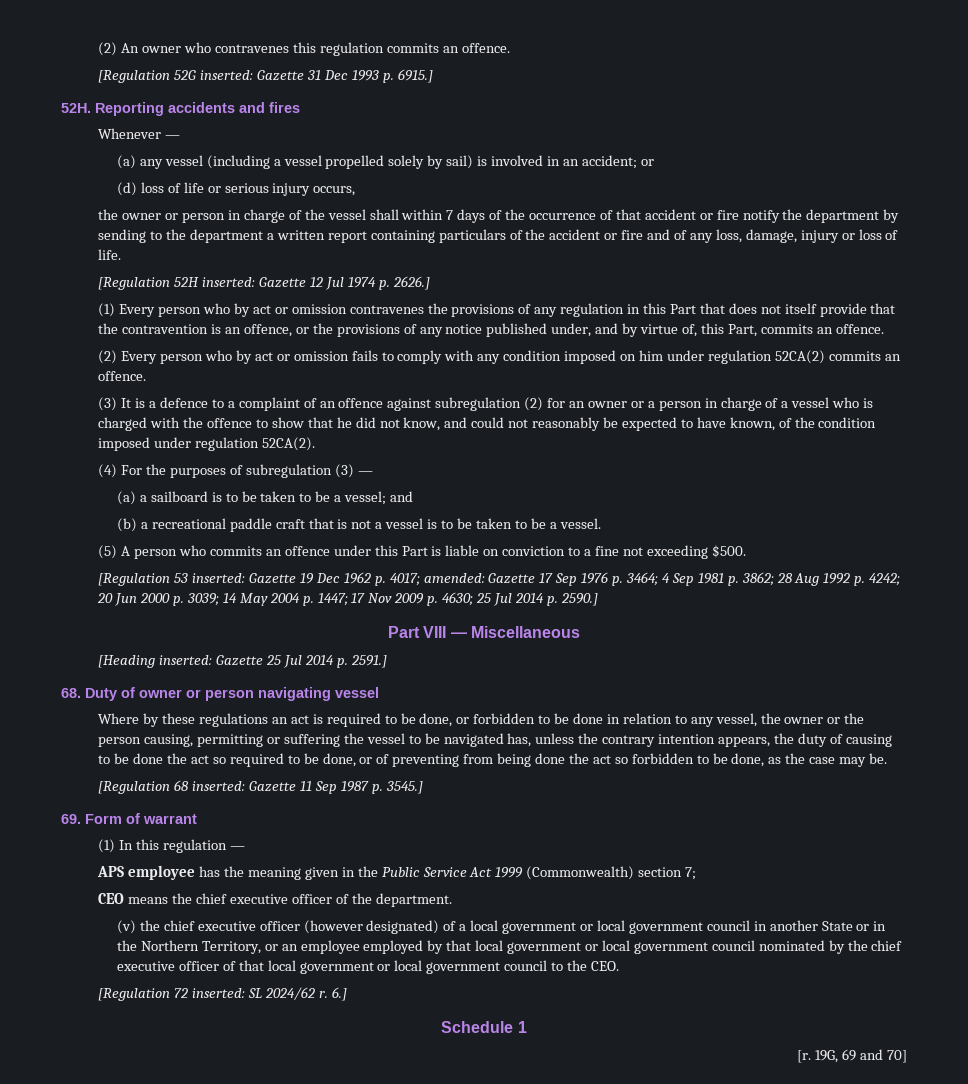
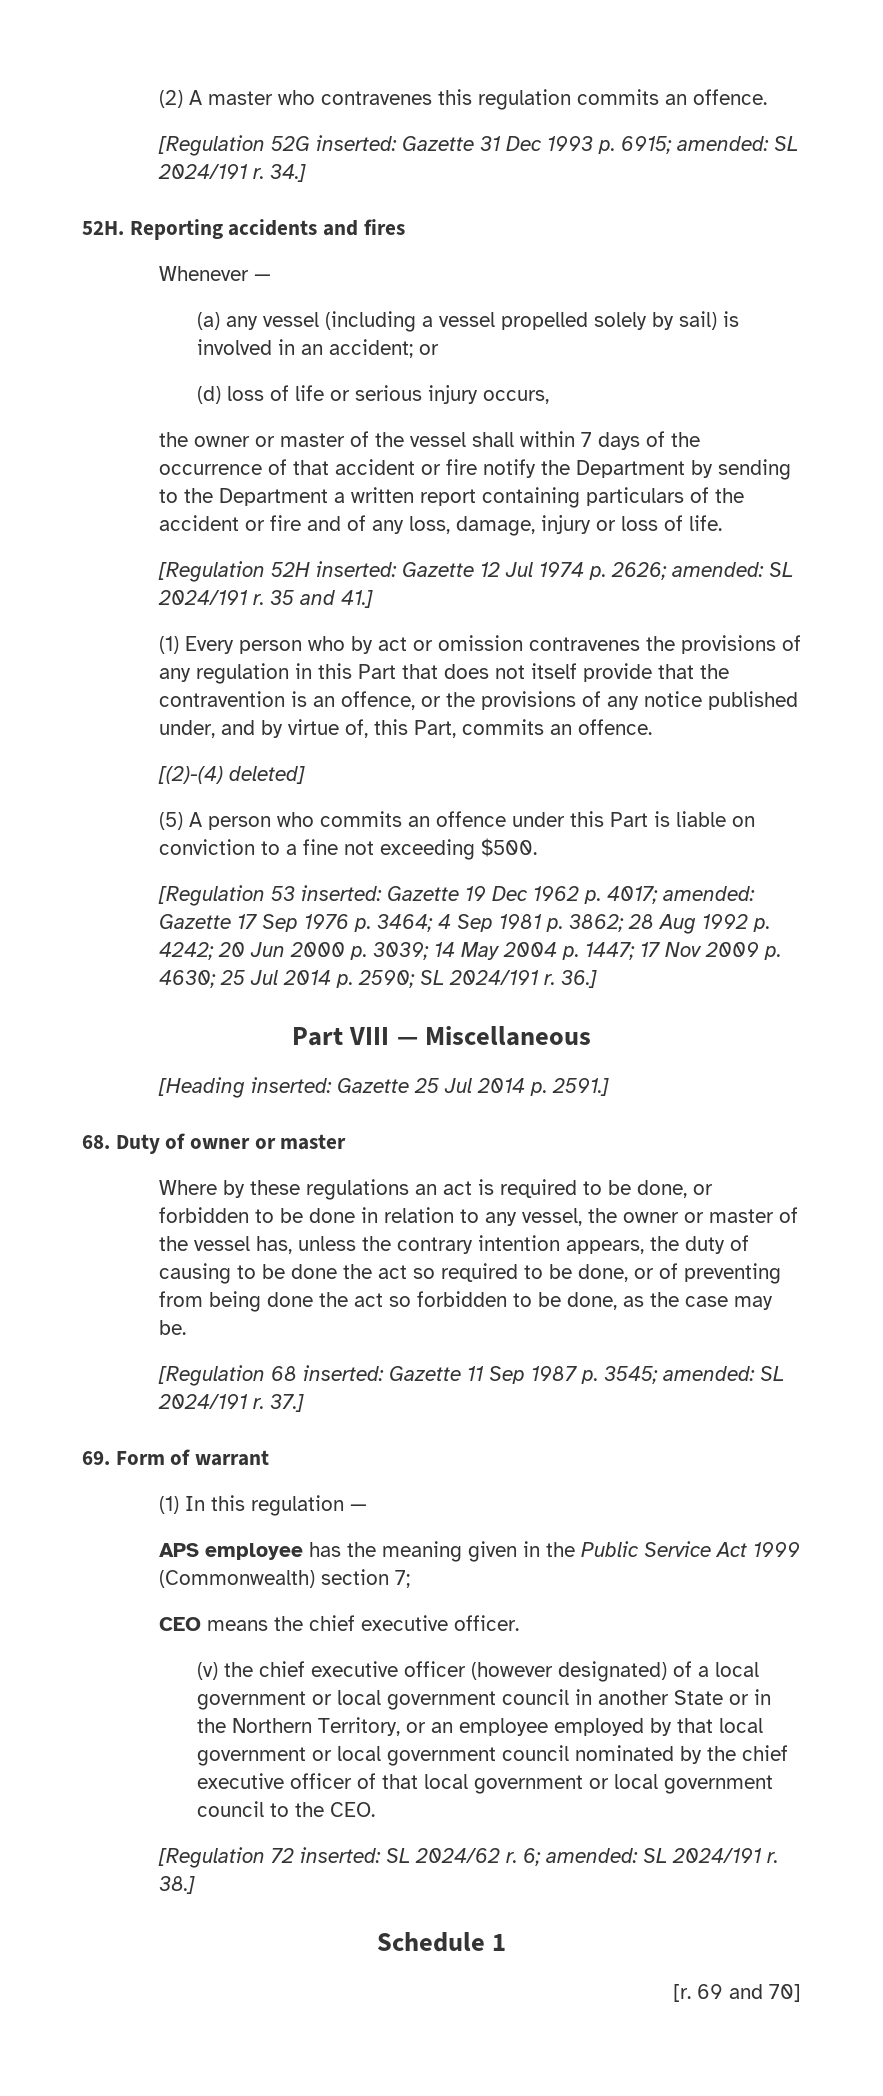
[98,42,182,56] (2) An owner -> [158,90,273,108] (2) A master
[397,69,433,83] 6915.] -> [620,136,798,154] [157,164,306,182] 6915; amended: SL 2024/191 r. 34.]
[182,209,285,223] person in charge -> [279,433,345,447] master
[806,209,880,223] department -> [575,460,685,478] Department
[190,229,264,243] department -> [218,488,328,506] Department
[392,276,430,290] 2626.] -> [610,562,793,580] [157,590,373,608] 2626; amended: SL 2024/191 r. 35 and 41.]
[98,350,901,364] [98,371,147,381] [98,397,874,411] [98,417,877,431] [98,437,316,451] [98,464,373,478] [116,491,414,505] [116,518,601,532] (2) Every person who by act or omission fails to comply with any condition imposed on him under regulation 52CA(2) commits an offence. // (3) It is a defence to a complaint of an offence against subregulation (2) for an owner or a person in charge of a vessel who is charged with the offence to show that he did not know, and could not reasonably be expected to have known, of the condition imposed under regulation 52CA(2). // (4) For the purposes of subregulation (3) — // (a) a sailboard is to be taken to be a vessel; and // (b) a recreational paddle craft that is not a vessel is to be taken to be a vessel. -> [157,766,305,784] [(2)-(4) deleted]
[560,593,598,606] 2590.] -> [357,970,597,988] 2590; SL 2024/191 r. 36.]
[205,687,379,701] person navigating vessel -> [280,1134,347,1150] master
[844,713,865,724] [98,733,504,747] the person causing, permitting or suffering the vessel to be navigated -> [708,1207,798,1223] [158,1236,250,1251] master of the vessel
[385,781,423,794] 3545.] -> [603,1366,784,1384] [157,1394,304,1412] 3545; amended: SL 2024/191 r. 37.]
[291,893,452,907] officer of the department. -> [453,1615,519,1631] officer.
[331,987,347,1001] 6.] -> [522,1848,778,1866] [158,1876,195,1894] 6; amended: SL 2024/191 r. 38.]
[815,1050,839,1063] 19G, -> (691, 1993) none

